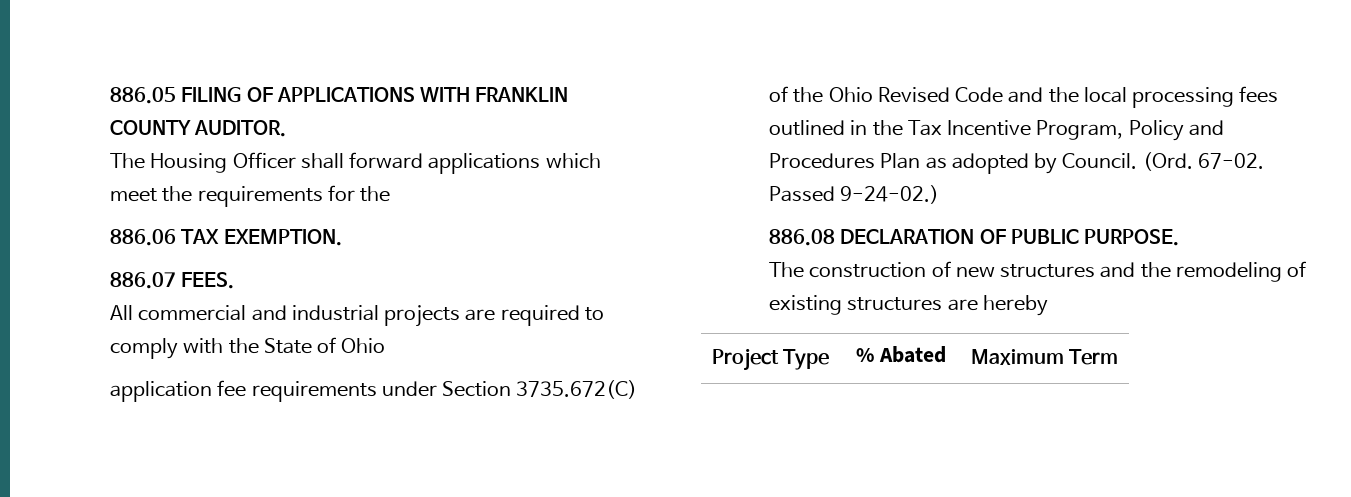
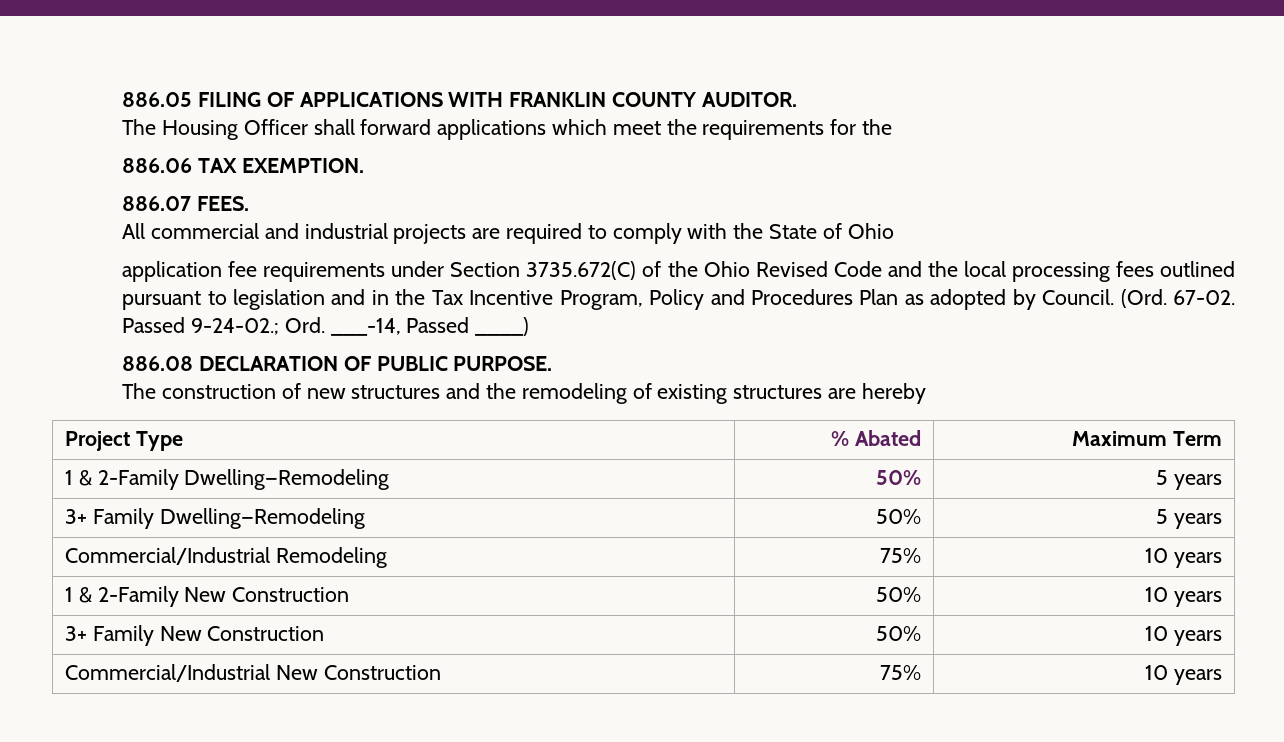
(846, 128) none -> [122,289,366,310] pursuant to legislation and
[840,185,940,204] 9-24-02.) -> [190,317,530,336] 9-24-02.; Ord. ___-14, Passed ____)
(1118, 357) none -> [64,469,390,490] [876,470,922,485] [1156,470,1223,490] [64,508,365,529] [876,509,922,524] [1156,509,1223,529] [64,547,387,568] [880,548,922,563] [1145,548,1223,568] [64,586,350,607] [876,587,922,602] [1145,587,1223,607] [64,625,325,646] [876,626,922,641] [1145,626,1223,646] [64,664,441,682] [880,665,922,680] [1145,665,1223,685] // 1 & 2-Family Dwelling—Remodeling | 50% | 5 years // 3+ Family Dwelling—Remodeling | 50% | 5 years // Commercial/Industrial Remodeling | 75% | 10 years // 1 & 2-Family New Construction | 50% | 10 years // 3+ Family New Construction | 50% | 10 years // Commercial/Industrial New Construction | 75% | 10 years

